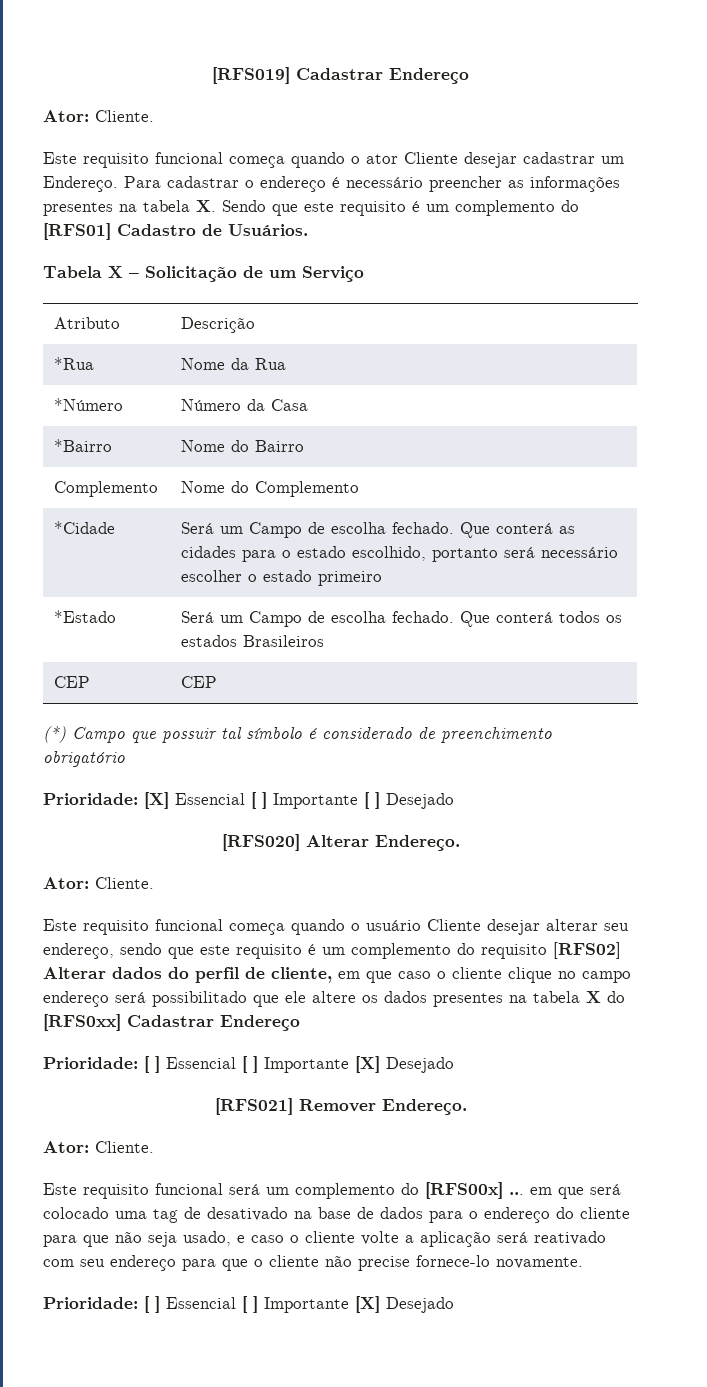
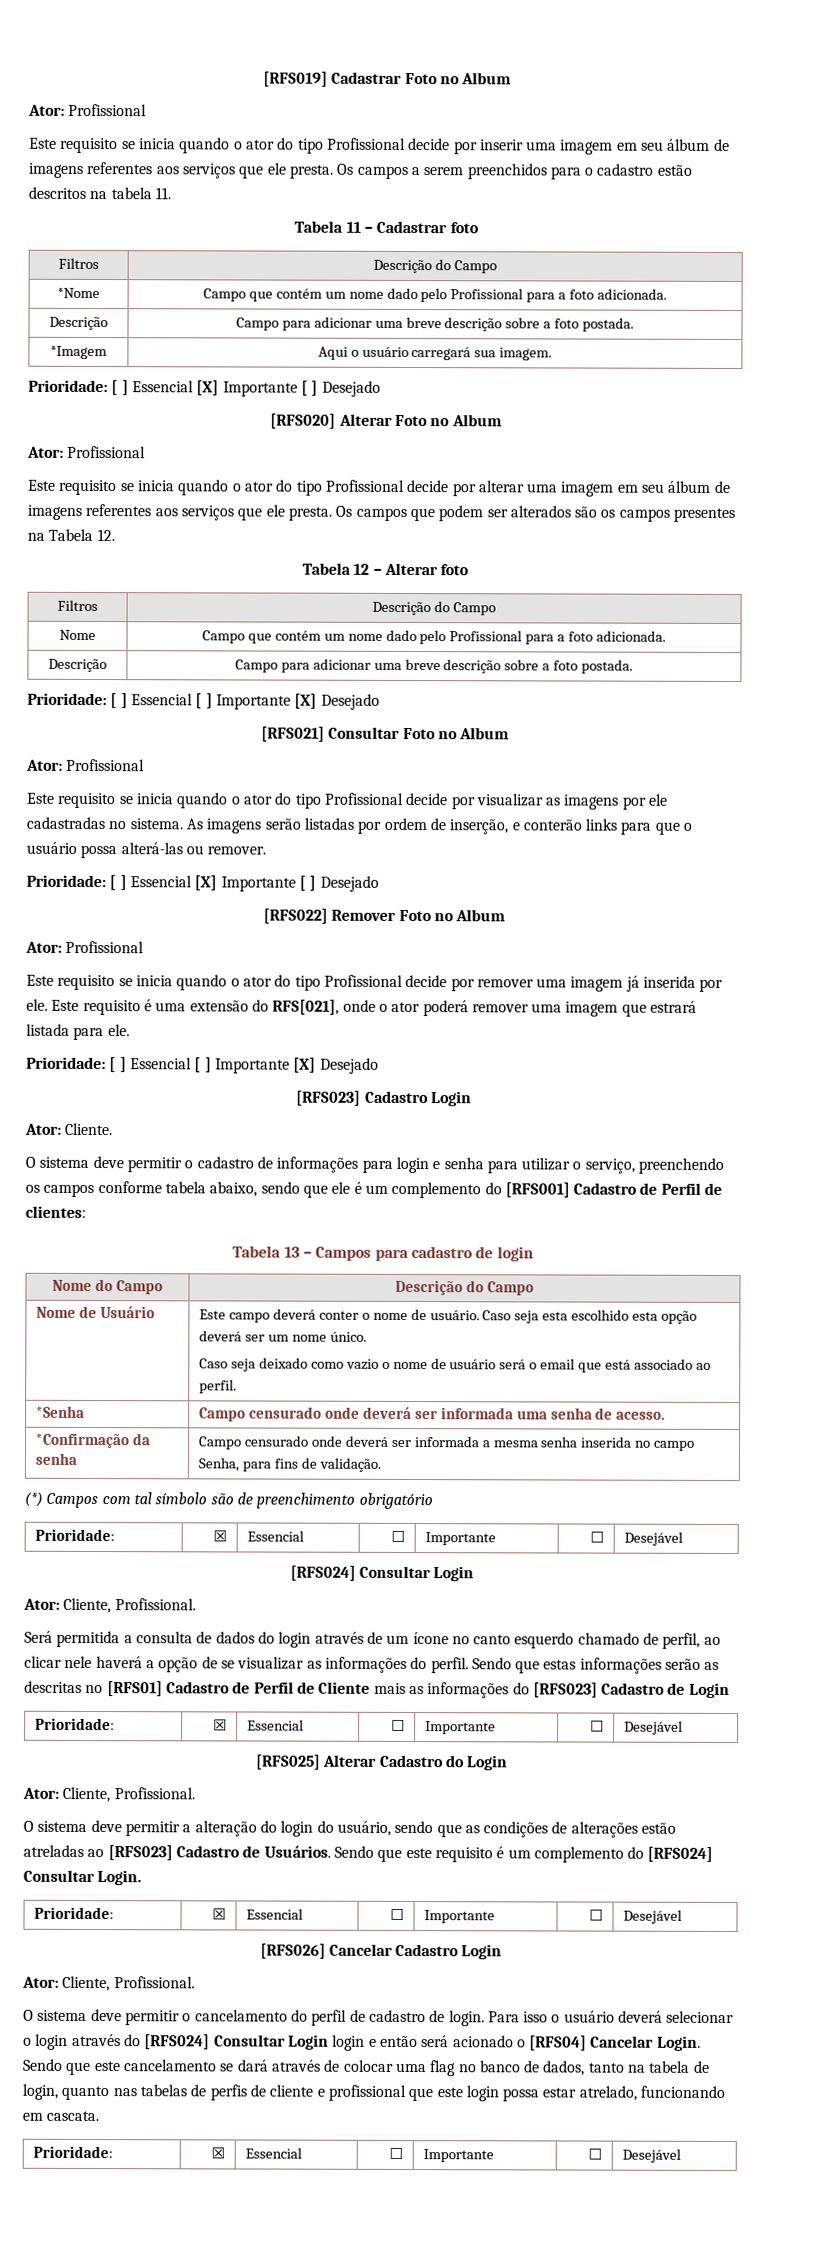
[389,68,469,84] [43,110,154,122] [43,152,624,168] [43,176,620,192] [43,200,579,216] [43,223,308,240] [43,266,364,282] [54,317,121,329] [181,317,256,333] [54,357,95,370] [181,358,287,370] [54,398,124,411] [181,399,309,411] [54,439,113,452] [181,440,305,452] [54,481,159,497] [181,481,360,497] [54,521,116,534] [181,522,576,538] [181,546,619,562] [181,570,383,586] [54,610,117,623] [181,611,623,627] [181,635,325,647] [54,676,91,688] [181,676,218,688] [43,726,552,743] [43,751,125,767] [43,792,267,809] Endereço // Ator: Cliente. // Este requisito funcional começa quando o ator Cliente desejar cadastrar um Endereço. Para cadastrar o endereço é necessário preencher as informações presentes na tabela X. Sendo que este requisito é um complemento do [RFS01] Cadastro de Usuários. // Tabela X – Solicitação de um Serviço // Atributo | Descrição // *Rua | Nome da Rua // *Número | Número da Casa // *Bairro | Nome do Bairro // Complemento | Nome do Complemento // *Cidade | Será um Campo de escolha fechado. Que conterá as cidades para o estado escolhido, portanto será necessário escolher o estado primeiro // *Estado | Será um Campo de escolha fechado. Que conterá todos os estados Brasileiros // CEP | CEP // (*) Campo que possuir tal símbolo é considerado de preenchimento obrigatório // Prioridade: [X] Essencial [ ] -> [404,72,512,85] [28,103,148,117] [29,137,730,155] [28,161,693,180] [28,186,171,200] [294,220,479,234] [58,257,99,270] [373,259,497,274] [57,287,100,299] [202,287,668,303] [49,316,108,331] [235,316,635,332] [50,345,107,360] [317,346,553,361] [28,379,220,396] Foto no Album // Ator: Profissional // Este requisito se inicia quando o ator do tipo Profissional decide por inserir uma imagem em seu álbum de imagens referentes aos serviços que ele presta. Os campos a serem preenchidos para o cadastro estão descritos na tabela 11. // Tabela 11 – Cadastrar foto // Filtros | Descrição do Campo // *Nome | Campo que contém um nome dado pelo Profissional para a foto adicionada. // Descrição | Campo para adicionar uma breve descrição sobre a foto postada. // *Imagem | Aqui o usuário carregará sua imagem. // Prioridade: [ ] Essencial [X]
[374,835,460,851] [43,877,154,889] [43,919,629,935] [43,942,621,959] [43,967,631,983] [43,991,625,1007] [43,1014,300,1031] Endereço. // Ator: Cliente. // Este requisito funcional começa quando o usuário Cliente desejar alterar seu endereço, sendo que este requisito é um complemento do requisito [RFS02] Alterar dados do perfil de cliente, em que caso o cliente clique no campo endereço será possibilitado que ele altere os dados presentes na tabela X do [RFS0xx] Cadastrar Endereço -> [395,414,502,427] [27,445,147,459] [27,479,731,497] [27,503,736,523] [27,528,115,542] [301,562,470,576] [57,599,98,612] [372,601,496,616] [59,629,96,641] [201,629,667,645] [48,658,107,673] [234,658,634,674] Foto no Album // Ator: Profissional // Este requisito se inicia quando o ator do tipo Profissional decide por alterar uma imagem em seu álbum de imagens referentes aos serviços que ele presta. Os campos que podem ser alterados são os campos presentes na Tabela 12. // Tabela 12 – Alterar foto // Filtros | Descrição do Campo // Nome | Campo que contém um nome dado pelo Profissional para a foto adicionada. // Descrição | Campo para adicionar uma breve descrição sobre a foto postada.
[298,1099,467,1115] [43,1141,154,1153] [43,1182,621,1199] [43,1207,630,1223] [43,1231,606,1247] [43,1255,583,1271] [43,1296,454,1313] Remover Endereço. // Ator: Cliente. // Este requisito funcional será um complemento do [RFS00x] ... em que será colocado uma tag de desativado na base de dados para o endereço do cliente para que não seja usado, e caso o cliente volte a aplicação será reativado com seu endereço para que o cliente não precise fornece-lo novamente. // Prioridade: [ ] Essencial [ ] Importante [X] Desejado -> [328,726,510,740] [26,758,146,772] [27,792,669,810] [26,816,693,835] [26,841,267,859] [26,874,379,892] [262,908,506,924] [25,940,145,954] [26,974,724,992] [26,998,698,1017] [26,1023,130,1041] [26,1056,379,1074] [296,1090,472,1107] [24,1122,114,1136] [25,1156,725,1174] [25,1181,723,1199] [25,1205,86,1218] [232,1245,534,1262] [52,1279,163,1295] [395,1279,534,1296] [36,1305,155,1319] [199,1308,697,1324] [199,1330,367,1342] [199,1357,711,1373] [199,1379,238,1394] [36,1405,86,1418] [199,1406,666,1422] [35,1432,152,1449] [35,1452,78,1465] [198,1435,696,1451] [198,1457,381,1472] [24,1491,433,1510] [35,1528,116,1542] [212,1530,227,1542] [247,1530,305,1542] [390,1530,405,1542] [425,1532,497,1546] [589,1531,604,1543] [624,1531,684,1546] [289,1565,475,1582] [23,1597,196,1614] [24,1630,721,1649] [24,1655,720,1674] [24,1680,730,1699] [35,1717,116,1731] [212,1719,227,1731] [247,1719,305,1731] [390,1719,405,1731] [425,1721,497,1735] [589,1720,604,1732] [624,1720,684,1735] [254,1754,509,1771] [22,1786,195,1803] [23,1820,677,1838] [23,1844,714,1863] [23,1869,143,1886] [34,1906,115,1920] [211,1908,226,1920] [246,1908,304,1920] [389,1908,404,1920] [424,1910,496,1924] [588,1909,603,1921] [623,1909,683,1924] [259,1943,503,1960] [22,1975,195,1992] [23,2008,735,2027] [23,2033,701,2051] [23,2058,710,2077] [22,2083,726,2102] [22,2110,100,2122] [33,2145,114,2159] [210,2147,225,2159] [245,2147,303,2159] [388,2147,403,2159] [423,2149,495,2163] [587,2148,602,2160] [622,2148,682,2163] Consultar Foto no Album // Ator: Profissional // Este requisito se inicia quando o ator do tipo Profissional decide por visualizar as imagens por ele cadastradas no sistema. As imagens serão listadas por ordem de inserção, e conterão links para que o usuário possa alterá-las ou remover. // Prioridade: [ ] Essencial [X] Importante [ ] Desejado // [RFS022] Remover Foto no Album // Ator: Profissional // Este requisito se inicia quando o ator do tipo Profissional decide por remover uma imagem já inserida por ele. Este requisito é uma extensão do RFS[021], onde o ator poderá remover uma imagem que estrará listada para ele. // Prioridade: [ ] Essencial [ ] Importante [X] Desejado // [RFS023] Cadastro Login // Ator: Cliente. // O sistema deve permitir o cadastro de informações para login e senha para utilizar o serviço, preenchendo os campos conforme tabela abaixo, sendo que ele é um complemento do [RFS001] Cadastro de Perfil de clientes: // Tabela 13 – Campos para cadastro de login // Nome do Campo | Descrição do Campo // Nome de Usuário | Este campo deverá conter o nome de usuário. Caso seja esta escolhido esta opção deverá ser um nome único. // Caso seja deixado como vazio o nome de usuário será o email que está associado ao perfil. // *Senha | Campo censurado onde deverá ser informada uma senha de acesso. // *Confirmação da senha | Campo censurado onde deverá ser informada a mesma senha inserida no campo Senha, para fins de validação. // (*) Campos com tal símbolo são de preenchimento obrigatório // Prioridade: | ☒ | Essencial | ☐ | Importante | ☐ | Desejável // [RFS024] Consultar Login // Ator: Cliente, Profissional. // Será permitida a consulta de dados do login através de um ícone no canto esquerdo chamado de perfil, ao clicar nele haverá a opção de se visualizar as informações do perfil. Sendo que estas informações serão as descritas no [RFS01] Cadastro de Perfil de Cliente mais as informações do [RFS023] Cadastro de Login // Prioridade: | ☒ | Essencial | ☐ | Importante | ☐ | Desejável // [RFS025] Alterar Cadastro do Login // Ator: Cliente, Profissional. // O sistema deve permitir a alteração do login do usuário, sendo que as condições de alterações estão atreladas ao [RFS023] Cadastro de Usuários. Sendo que este requisito é um complemento do [RFS024] Consultar Login. // Prioridade: | ☒ | Essencial | ☐ | Importante | ☐ | Desejável // [RFS026] Cancelar Cadastro Login // Ator: Cliente, Profissional. // O sistema deve permitir o cancelamento do perfil de cadastro de login. Para isso o usuário deverá selecionar o login através do [RFS024] Consultar Login login e então será acionado o [RFS04] Cancelar Login. Sendo que este cancelamento se dará através de colocar uma flag no banco de dados, tanto na tabela de login, quanto nas tabelas de perfis de cliente e profissional que este login possa estar atrelado, funcionando em cascata. // Prioridade: | ☒ | Essencial | ☐ | Importante | ☐ | Desejável

